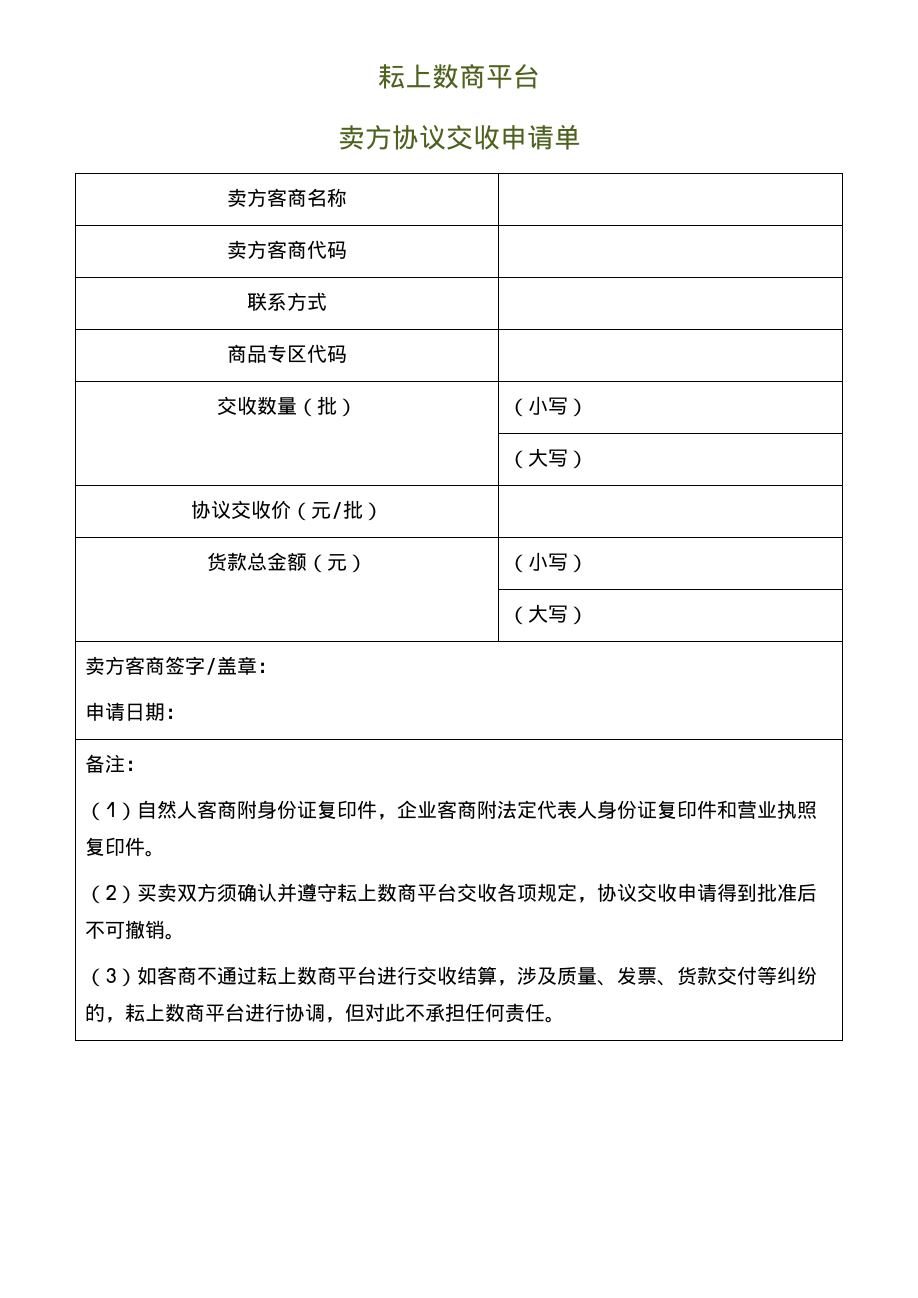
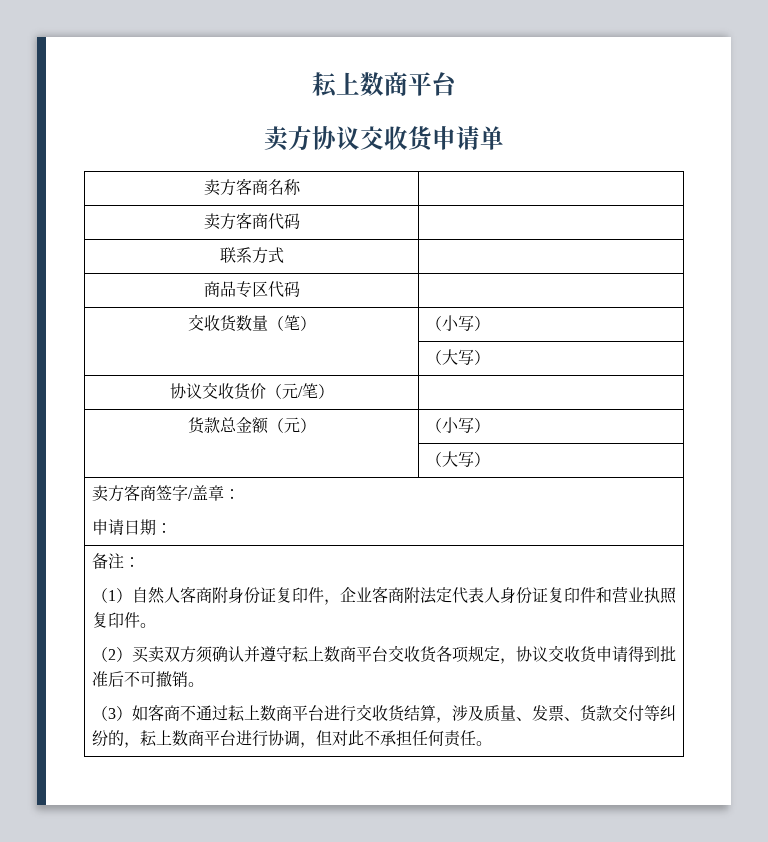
(500, 137) none -> [408,126,435,152] 货
[257,396,337,417] 数量（批 -> [219,315,300,332] 货数量（笔
(271, 509) none -> [233,383,251,400] 货
[343,500,363,519] 批 -> [301,383,318,398] 笔
(498, 892) none -> [419,646,437,663] 货
(678, 892) none -> [579,646,597,663] 货
(458, 975) none -> [387,705,405,722] 货

